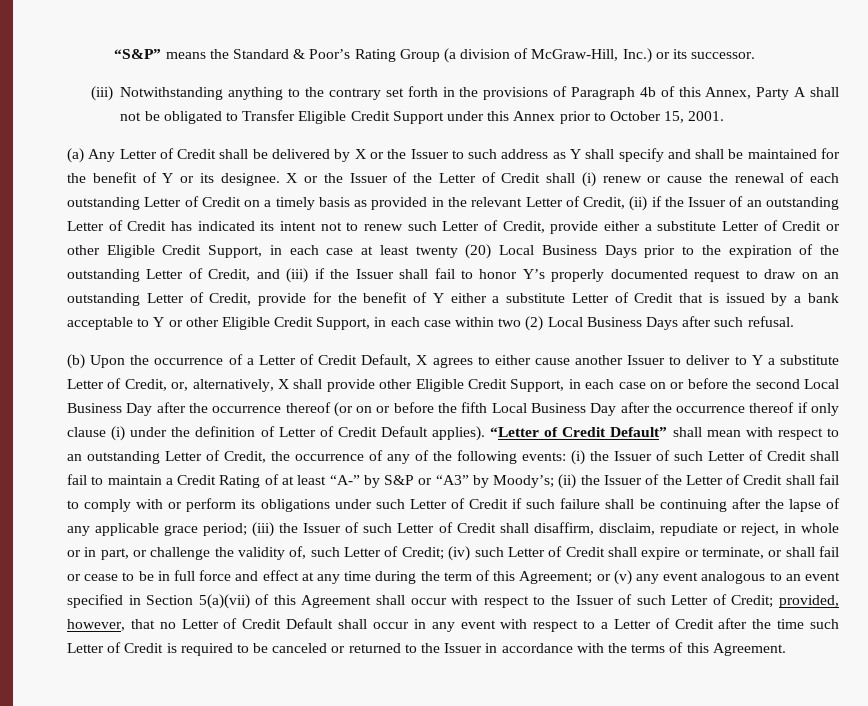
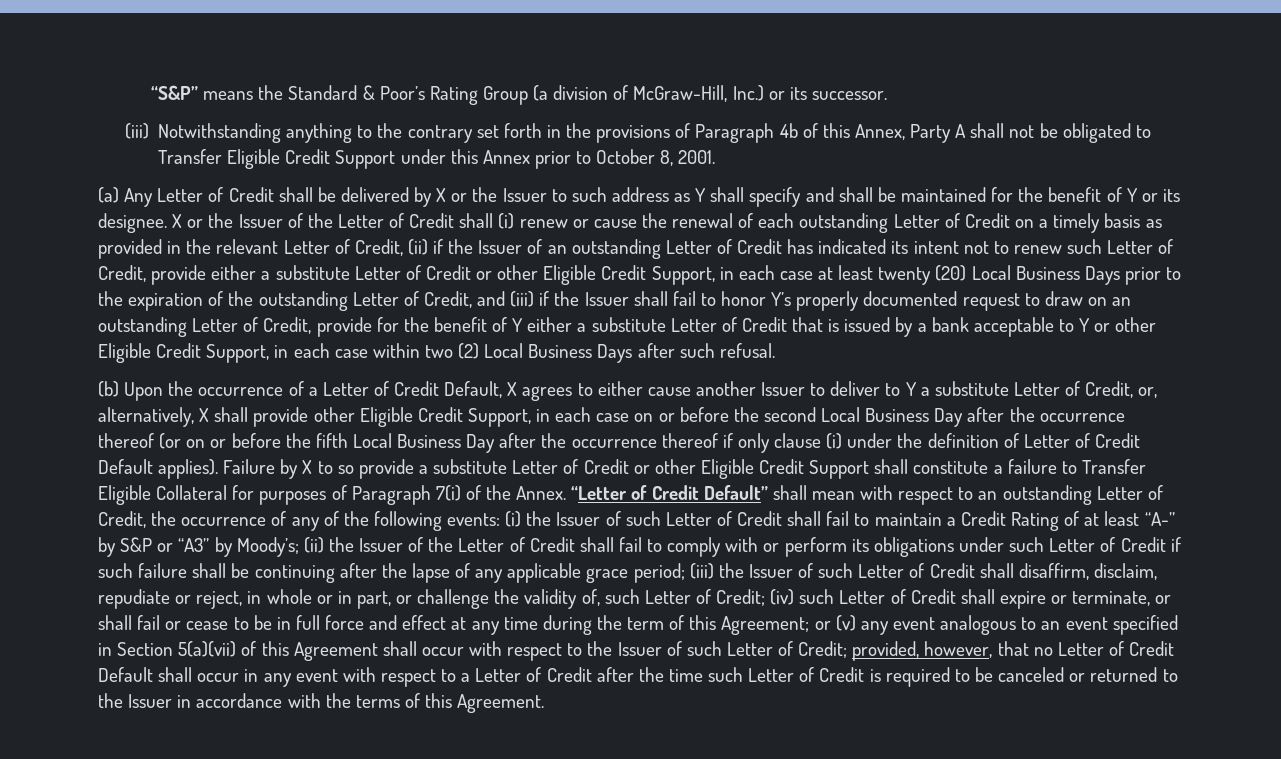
[664,111,685,123] 15, -> [660,150,674,166] 8,
(486, 433) none -> [223,459,1146,479] [98,485,567,505] Failure by X to so provide a substitute Letter of Credit or other Eligible Credit Support shall constitute a failure to Transfer Eligible Collateral for purposes of Paragraph 7(i) of the Annex.

